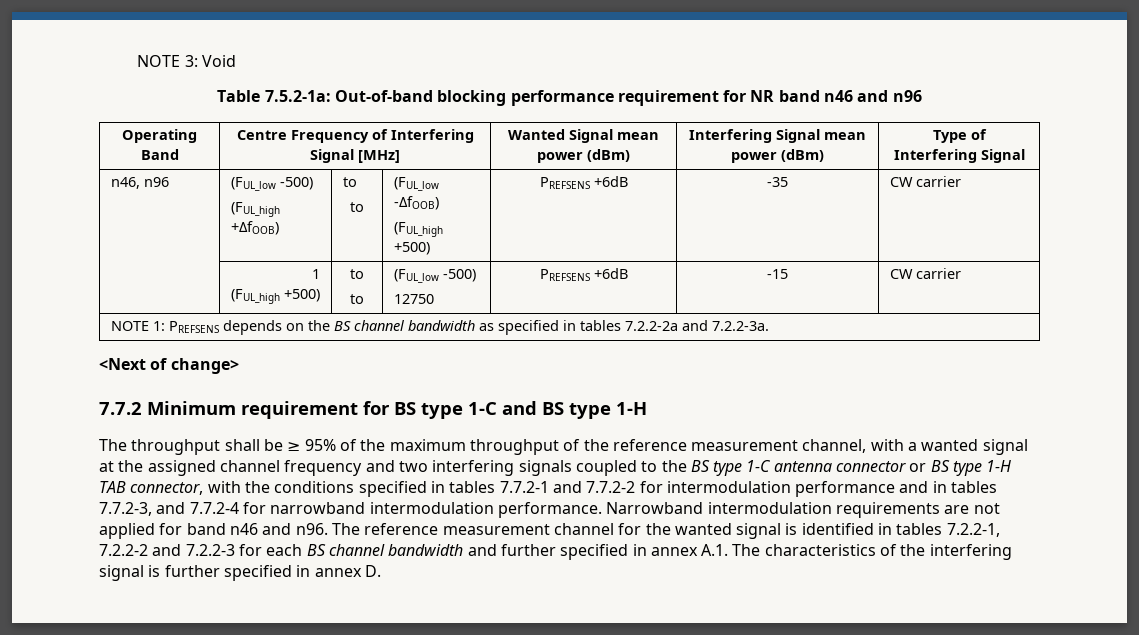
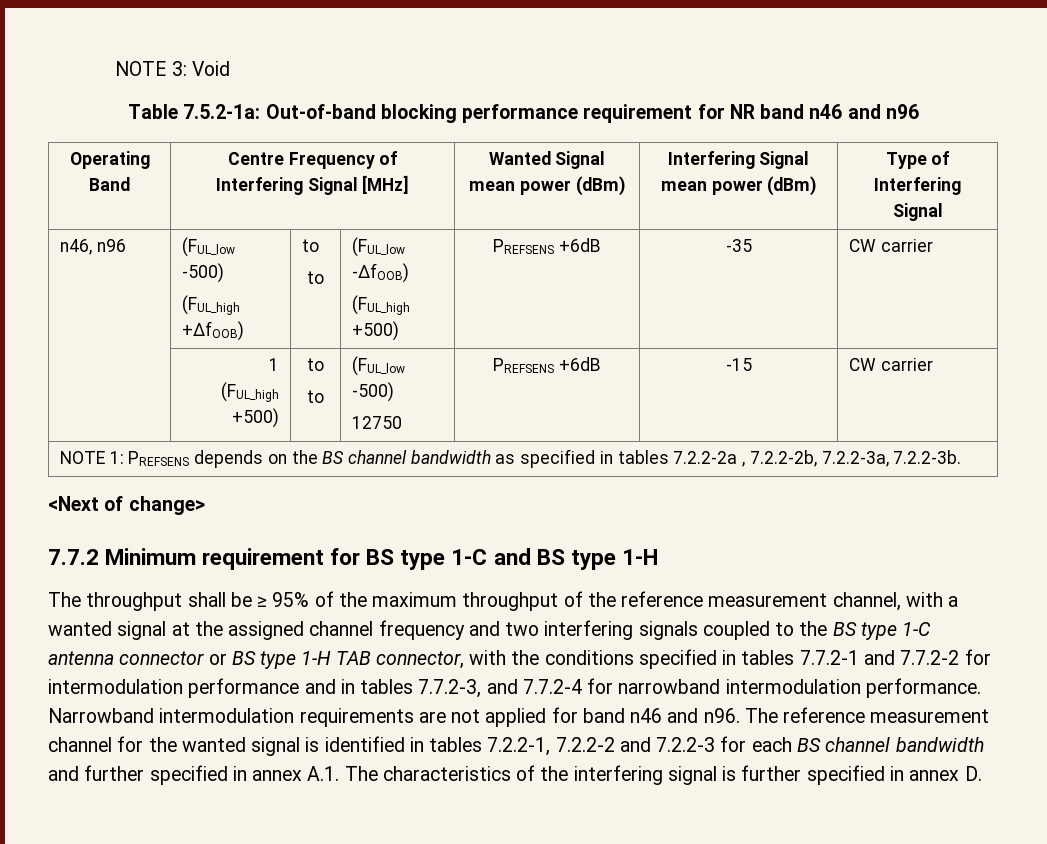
[681,320,769,331] and 7.2.2-3a. -> [742,450,962,467] , 7.2.2-2b, 7.2.2-3a, 7.2.2-3b.

